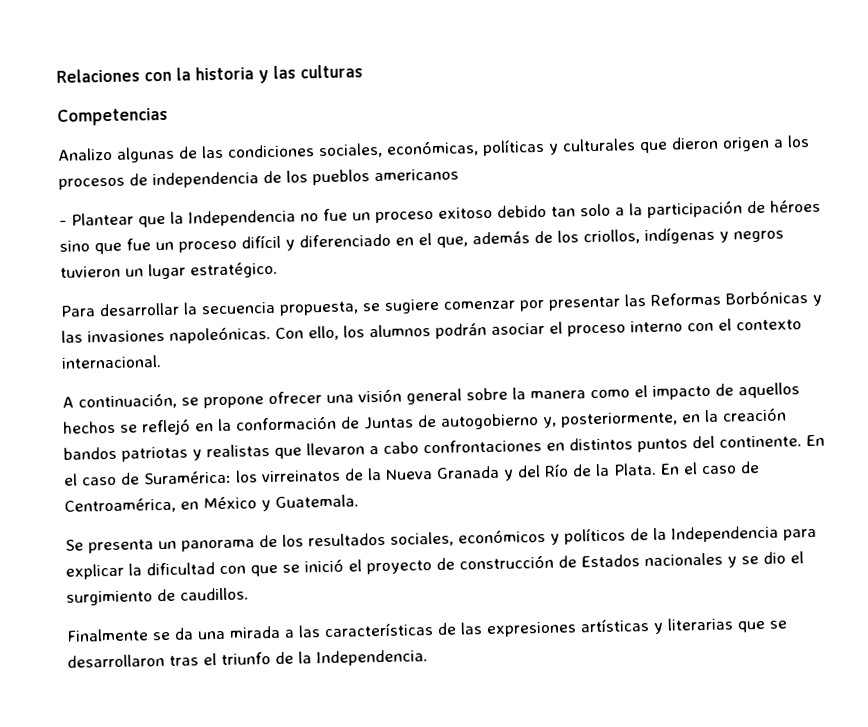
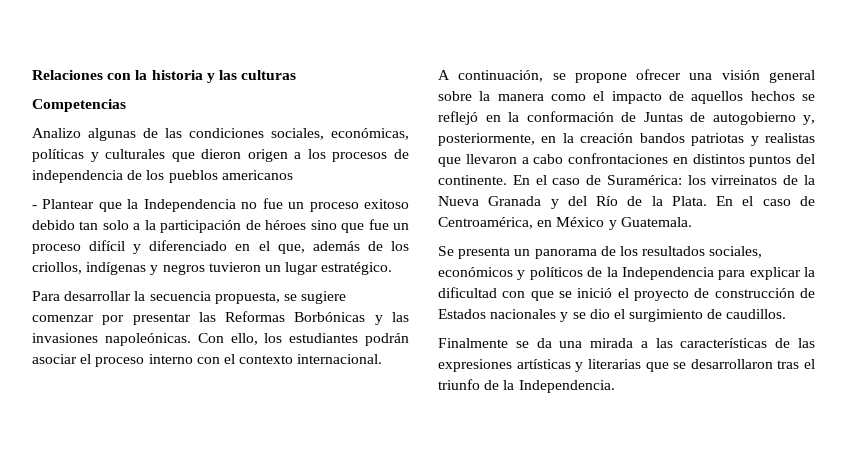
[369,324,431,338] alumnos -> [289,333,359,343] estudiantes

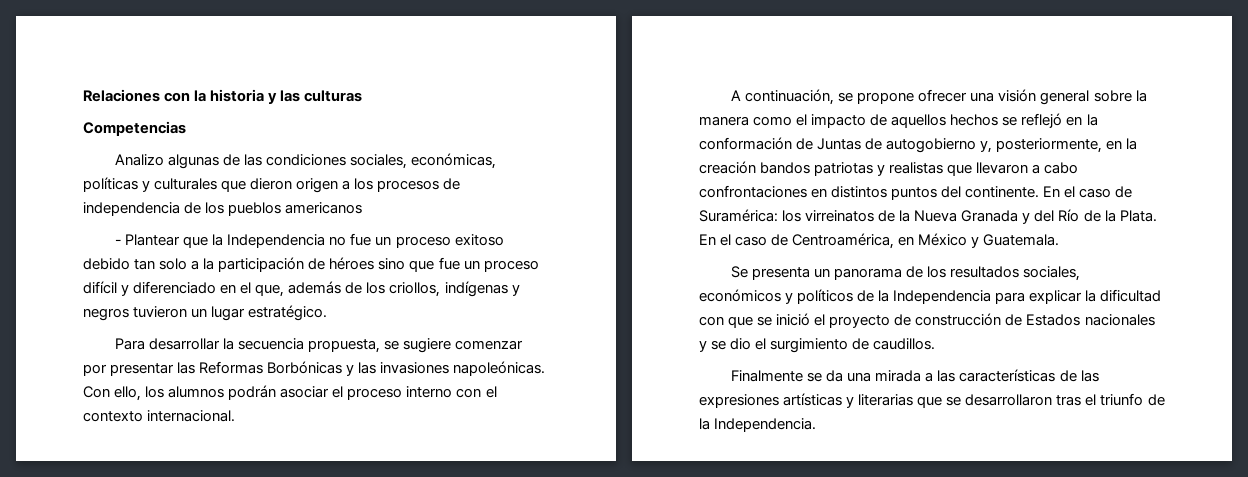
[289,333,359,343] estudiantes -> [168,386,225,398] alumnos

